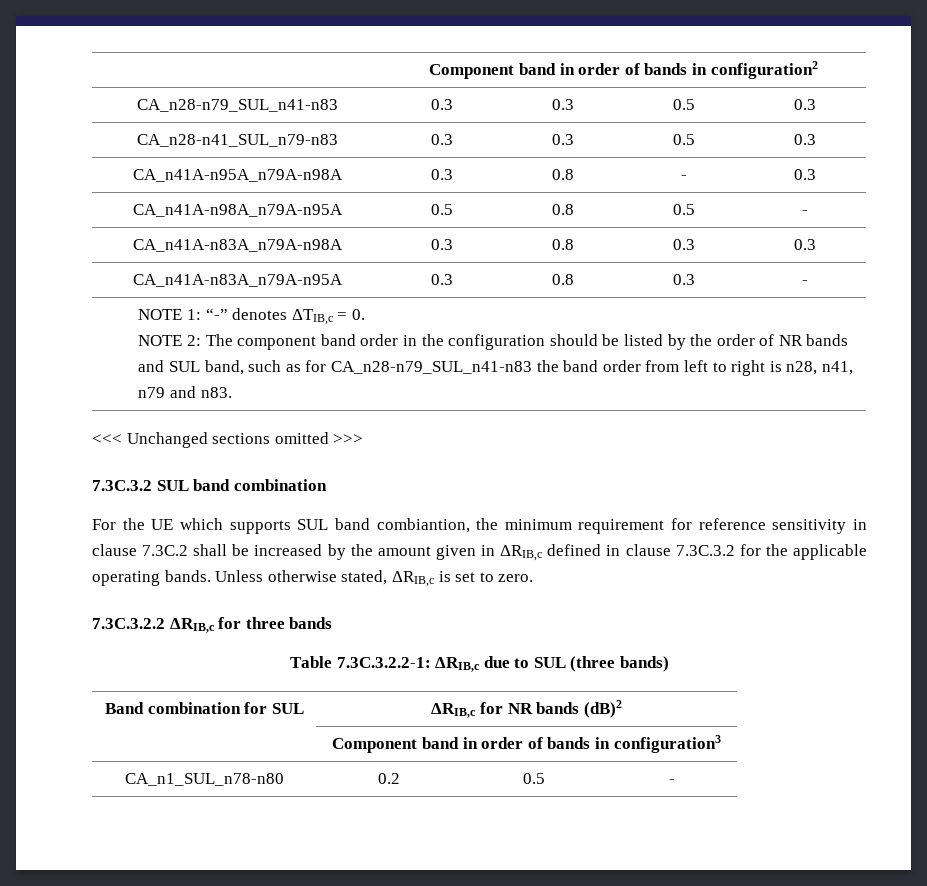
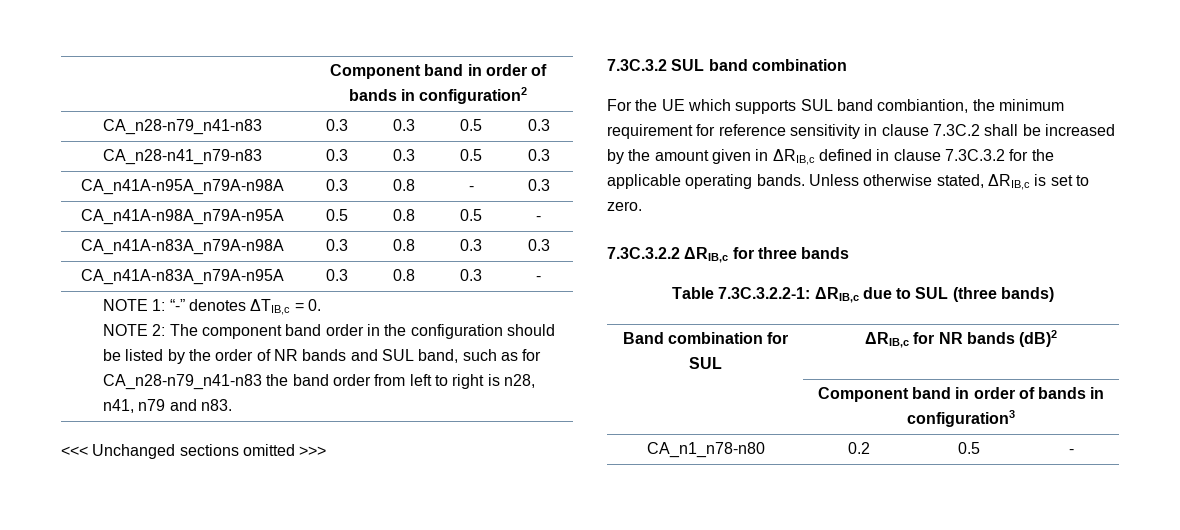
[136,99,338,112] [431,99,453,110] [552,99,574,110] [673,99,695,110] [794,99,816,110] [136,134,338,147] CA_n28-n79_SUL_n41-n83 | 0.3 | 0.3 | 0.5 | 0.3 // CA_n28-n41_SUL_n79-n83 -> [103,119,262,135] [326,119,348,131] [393,119,415,131] [460,119,482,131] [527,119,550,131] [103,149,262,165] CA_n28-n79_n41-n83 | 0.3 | 0.3 | 0.5 | 0.3 // CA_n28-n41_n79-n83
[330,361,532,374] CA_n28-n79_SUL_n41-n83 -> [103,374,263,390] CA_n28-n79_n41-n83
[125,773,284,786] CA_n1_SUL_n78-n80 -> [646,442,765,458] CA_n1_n78-n80

